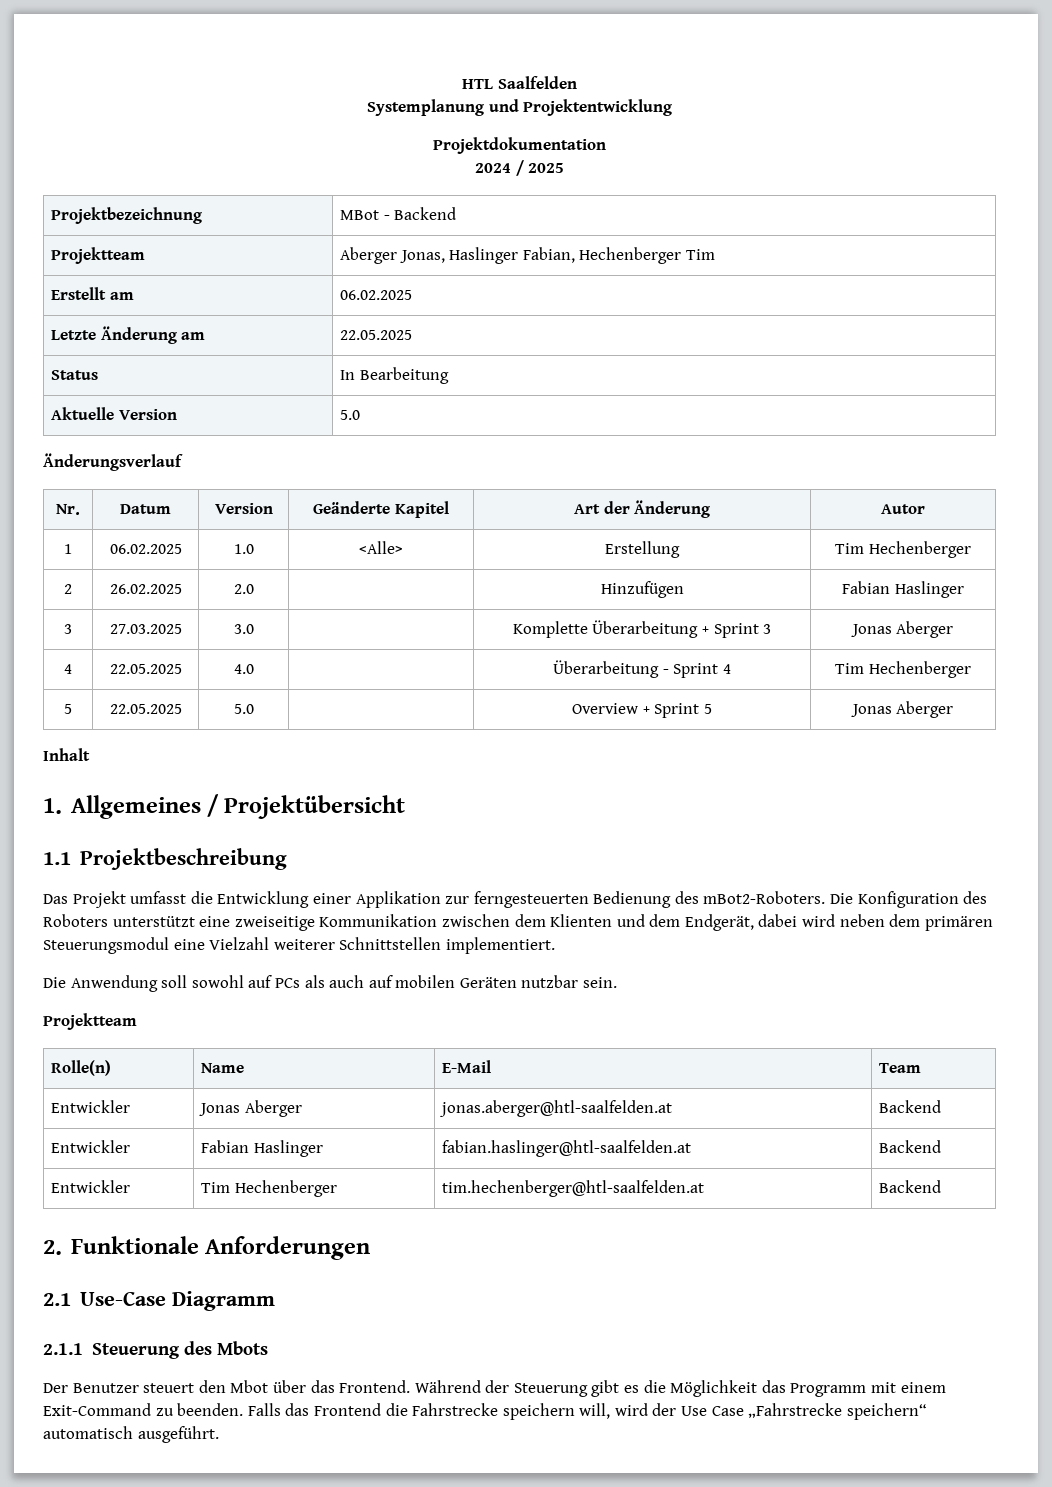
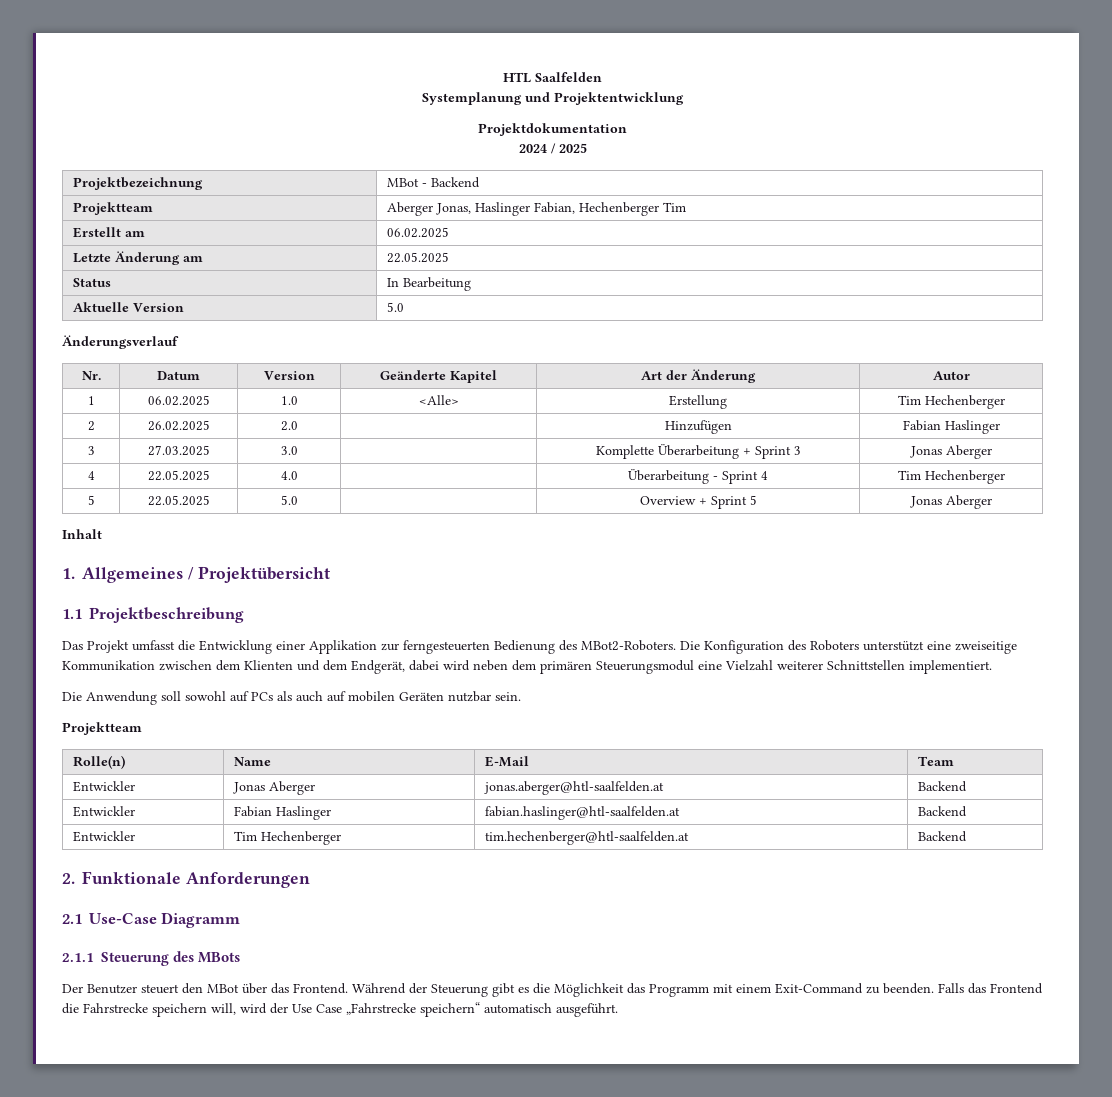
[703,891,826,904] mBot2-Roboters. -> [581,640,676,651] MBot2-Roboters.
[216,1341,268,1355] Mbots -> [198,952,241,963] MBots
[230,1380,269,1393] Mbot -> [207,984,239,993] MBot

